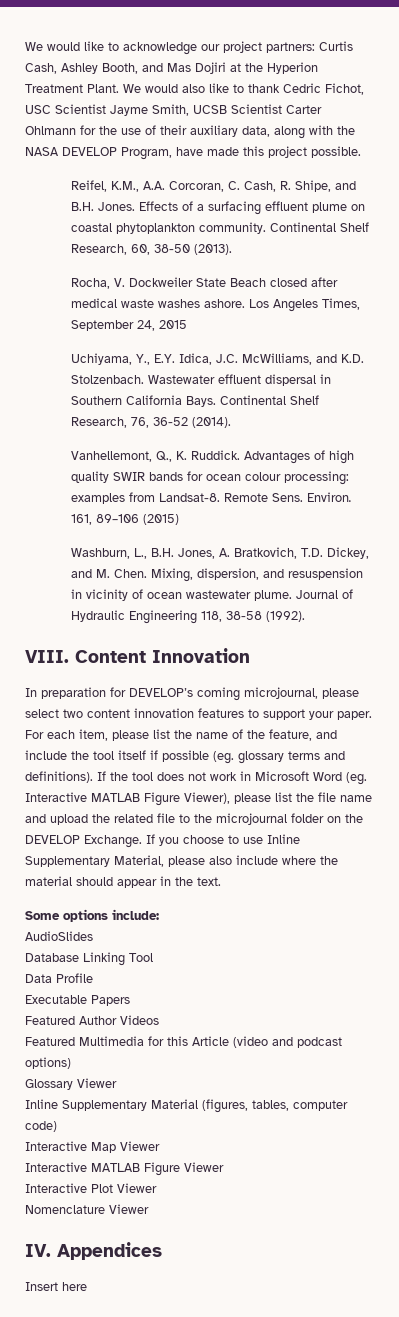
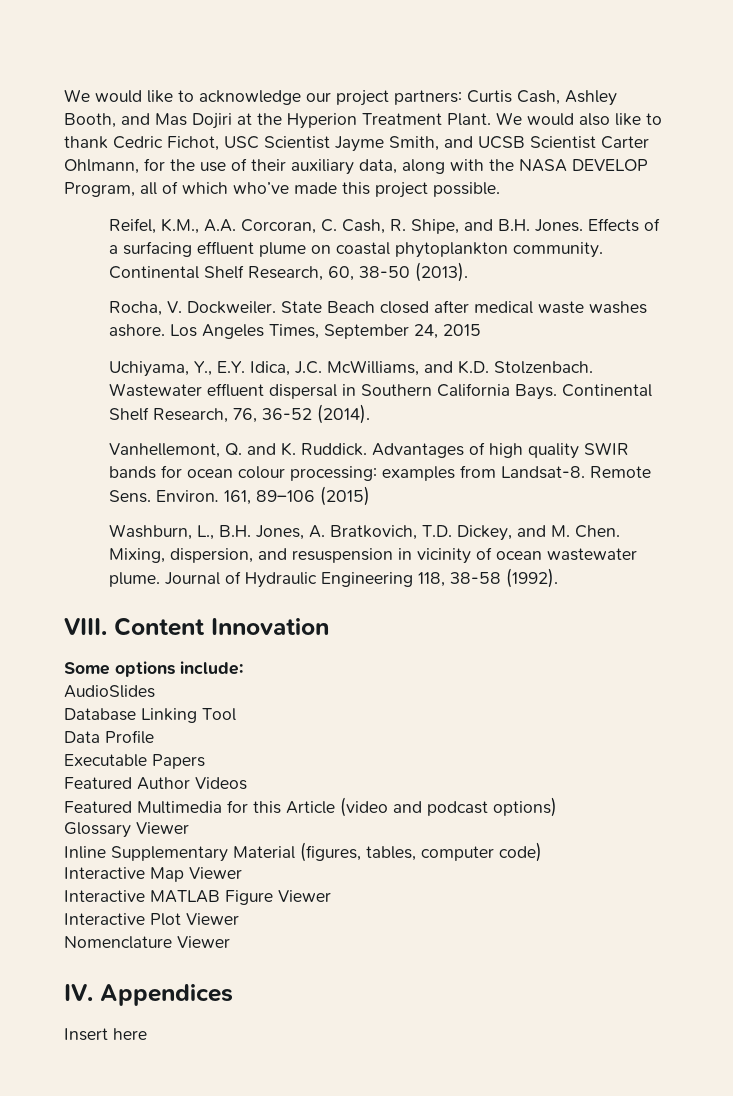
(189, 110) none -> [444,136,473,148] and
[25,126,76,135] Ohlmann -> [64,159,139,174] Ohlmann,
[176,147,203,156] have -> [140,181,289,195] all of which who’ve
[128,277,193,287] Dockweiler -> [187,301,277,314] Dockweiler.
[155,451,172,462] Q., -> [225,443,277,456] Q. and
[25,687,359,701] [25,708,372,720] [25,729,337,741] [25,750,345,764] [25,771,367,785] [25,792,372,806] [25,813,363,825] [25,834,300,848] [25,855,338,867] [25,876,221,888] // In preparation for DEVELOP’s coming microjournal, please select two content innovation features to support your paper. For each item, please list the name of the feature, and include the tool itself if possible (eg. glossary terms and definitions). If the tool does not work in Microsoft Word (eg. Interactive MATLAB Figure Viewer), please list the file name and upload the related file to the microjournal folder on the DEVELOP Exchange. If you choose to use Inline Supplementary Material, please also include where the material should appear in the text. -> (329, 626) none

